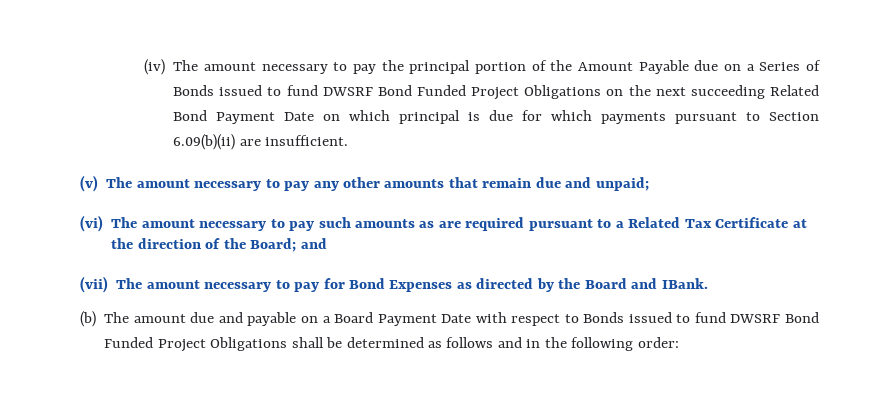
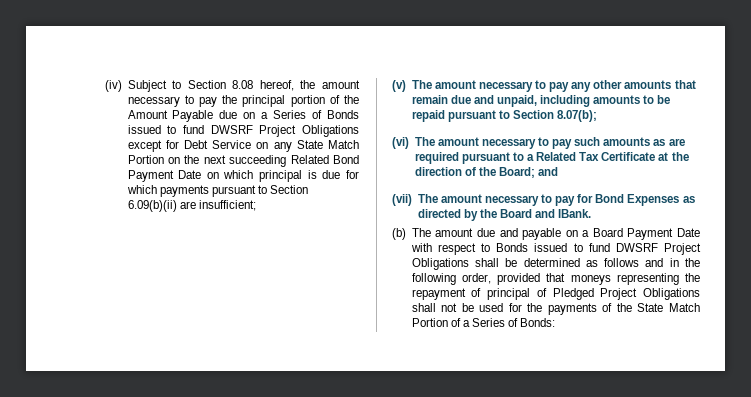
[173,60,199,71] The -> [127,80,316,92] Subject to Section 8.08 hereof, the
[377,85,602,100] Bond Funded Project Obligations -> [259,125,360,137] [127,140,359,152] [127,155,164,164] Project Obligations except for Debt Service on any State Match Portion
[265,135,349,146] insufficient. -> [198,200,256,211] insufficient;
[595,177,649,191] unpaid; -> [497,95,671,107] [411,110,598,122] unpaid, including amounts to be repaid pursuant to Section 8.07(b);
[784,312,819,323] [104,337,154,348] Bond Funded -> (658, 247) none
[637,337,679,348] order: -> [461,273,700,285] [411,288,700,300] [411,303,700,315] [411,318,556,327] order, provided that moneys representing the repayment of principal of Pledged Project Obligations shall not be used for the payments of the State Match Portion of a Series of Bonds:

